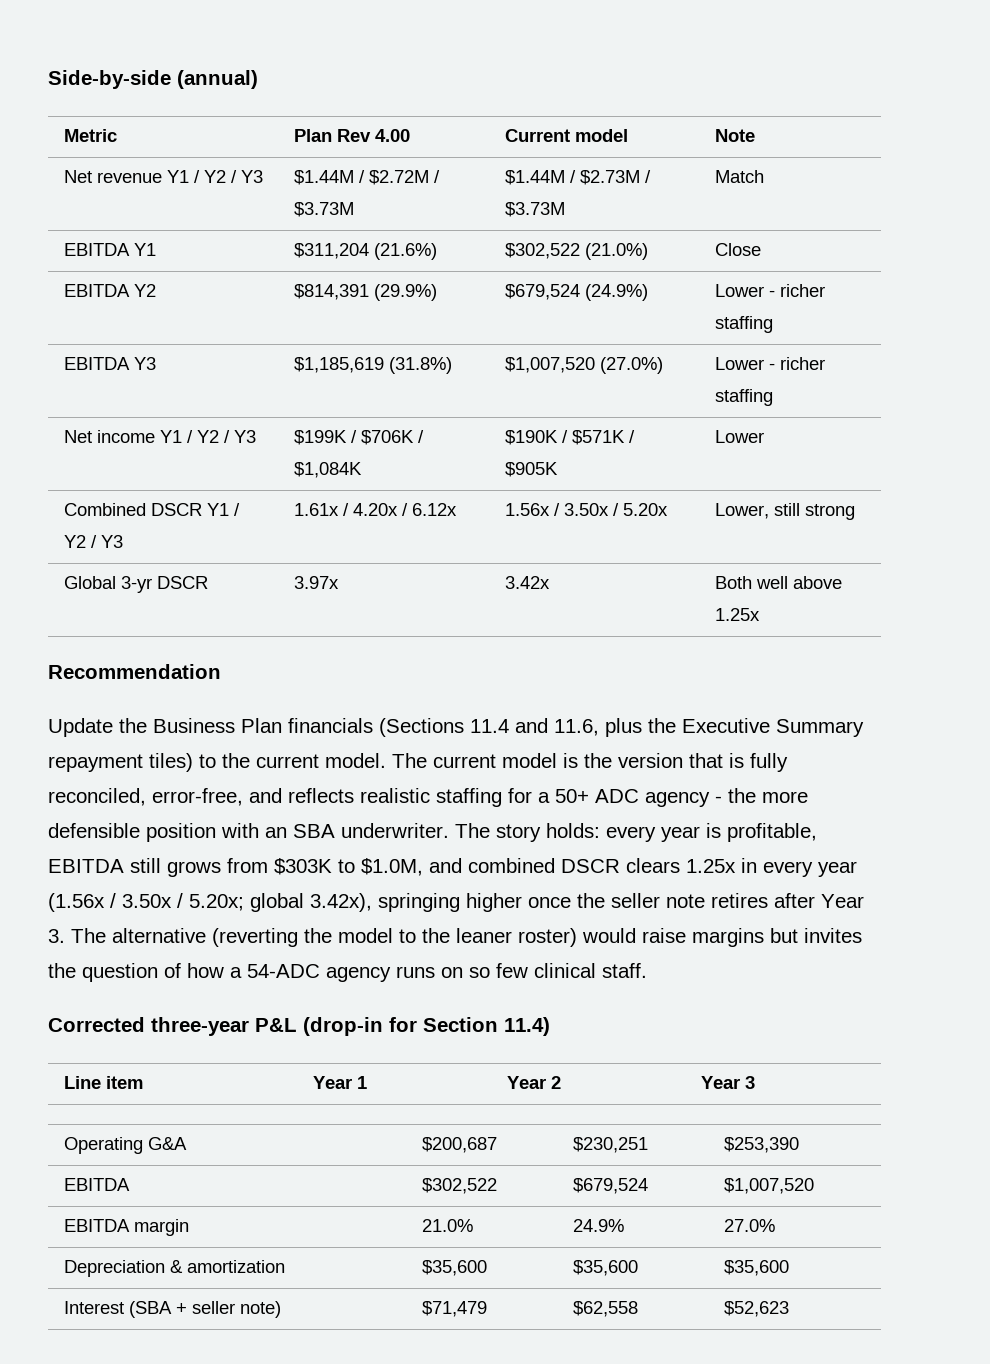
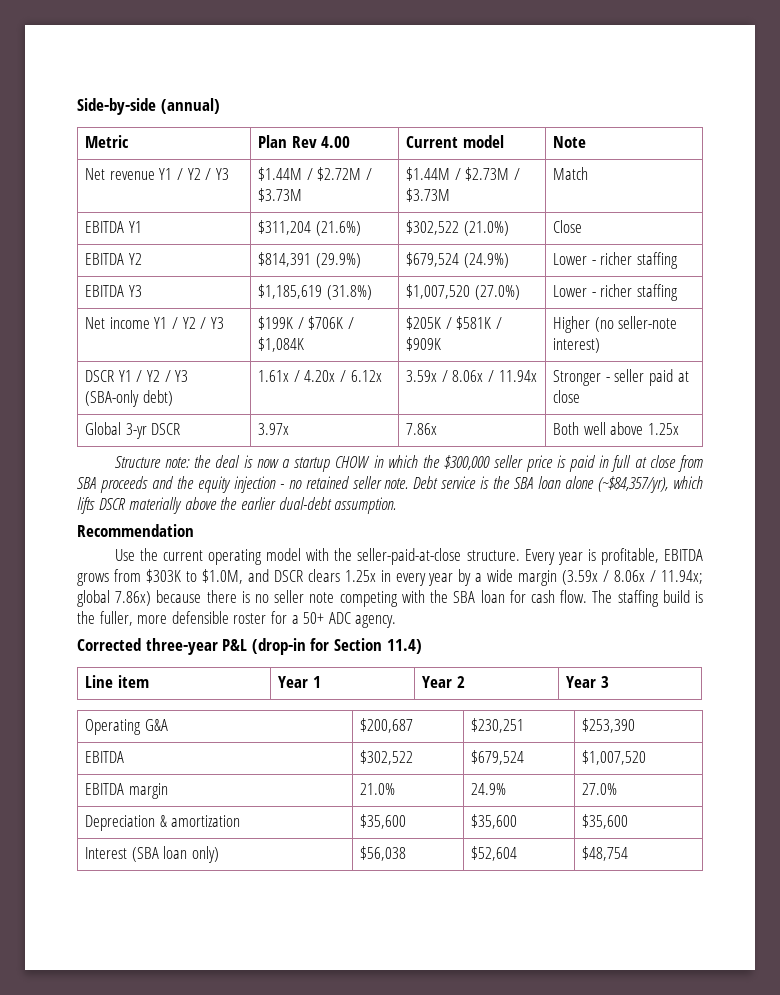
[504,430,635,445] [504,462,558,477] [714,430,764,443] [63,503,146,516] $190K / $571K / $905K | Lower // Combined -> [406,316,502,330] [406,337,442,351] [553,316,678,333] [553,338,601,353] $205K / $581K / $909K | Higher (no seller-note interest) //
(123, 541) none -> [85,390,173,407] (SBA-only debt)
[504,503,668,516] [714,503,855,520] 1.56x / 3.50x / 5.20x | Lower, still strong -> [406,370,537,382] [553,369,689,386] [553,390,581,403] 3.59x / 8.06x / 11.94x | Stronger - seller paid at close
[504,576,550,589] 3.42x -> [406,423,438,435] 7.86x
[48,664,221,679] [48,718,864,737] [48,753,788,772] [48,788,808,807] [48,823,656,842] Recommendation // Update the Business Plan financials (Sections 11.4 and 11.6, plus the Executive Summary repayment tiles) to the current model. The current model is the version that is fully reconciled, error-free, and reflects realistic staffing for a 50+ ADC agency - the more defensible position with an SBA underwriter. The story holds: every -> [114,455,703,472] [77,476,703,493] [77,497,397,514] [77,524,194,537] [114,548,555,565] Structure note: the deal is now a startup CHOW in which the $300,000 seller price is paid in full at close from SBA proceeds and the equity injection - no retained seller note. Debt service is the SBA loan alone (~$84,357/yr), which lifts DSCR materially above the earlier dual-debt assumption. // Recommendation // Use the current operating model with the seller-paid-at-close structure. Every
[130,858,161,873] still -> (704, 555) none
[468,858,555,873] combined -> (269, 575) none
[48,893,864,912] [48,928,862,947] [48,963,647,982] (1.56x / 3.50x / 5.20x; global 3.42x), springing higher once the seller note retires after Year 3. The alternative (reverting the model to the leaner roster) would raise margins but invites the question of how a 54-ADC agency runs on so few clinical staff. -> [458,569,703,586] [77,590,704,607] [77,611,397,628] by a wide margin (3.59x / 8.06x / 11.94x; global 7.86x) because there is no seller note competing with the SBA loan for cash flow. The staffing build is the fuller, more defensible roster for a 50+ ADC agency.
[175,1301,281,1318] [421,1301,487,1317] [572,1301,638,1317] [723,1301,789,1317] + seller note) | $71,479 | $62,558 | $52,623 -> [163,846,219,863] [360,846,407,861] [471,846,518,861] [582,846,629,861] loan only) | $56,038 | $52,604 | $48,754

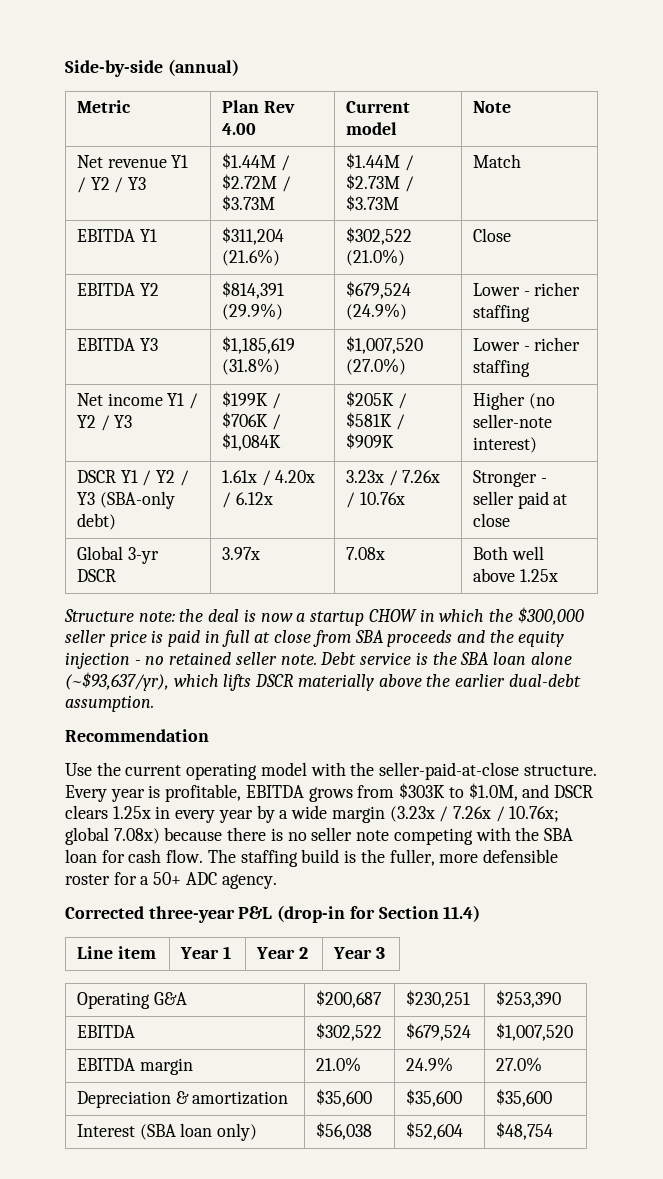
[406,370,537,382] 3.59x / 8.06x / 11.94x -> [345,470,441,486] [345,492,405,508] 3.23x / 7.26x / 10.76x
[406,423,438,435] 7.86x -> [345,547,385,560] 7.08x
[598,476,669,493] (~$84,357/yr), -> [65,672,169,691] (~$93,637/yr),
[562,570,703,585] [77,590,152,607] (3.59x / 8.06x / 11.94x; global 7.86x) -> [389,806,560,822] [65,827,160,845] (3.23x / 7.26x / 10.76x; global 7.08x)

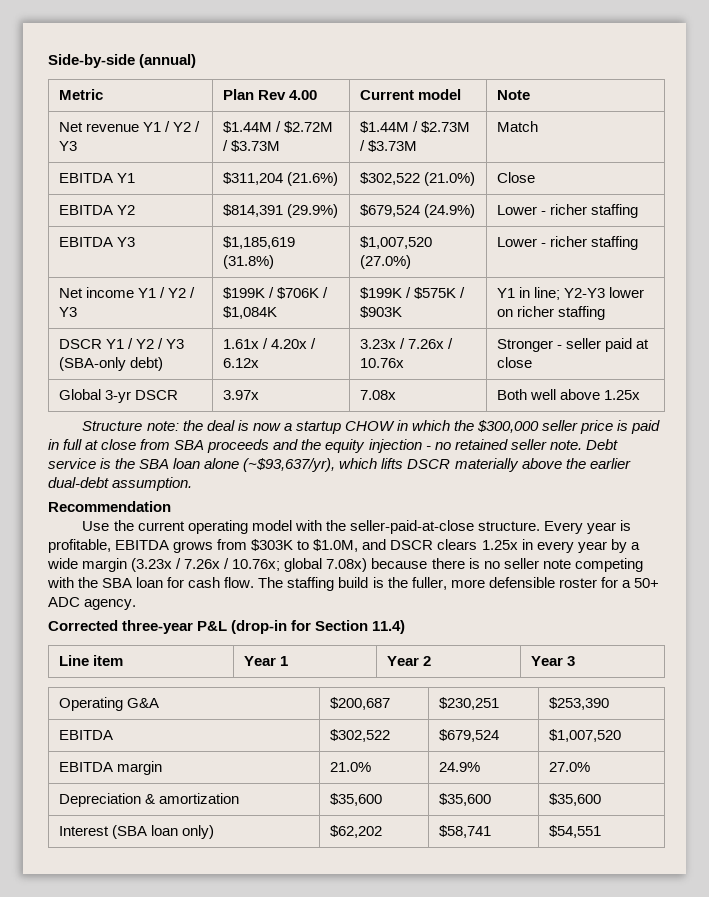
[345,391,407,409] [345,412,405,430] [345,433,394,449] [472,392,555,410] [472,414,552,428] [472,437,537,453] $205K / $581K / $909K | Higher (no seller-note interest) -> [360,287,466,299] [360,306,403,318] [497,287,645,300] [497,306,606,320] $199K / $575K / $903K | Y1 in line; Y2-Y3 lower on richer staffing
[315,1122,372,1140] [405,1122,463,1140] [495,1122,553,1140] $56,038 | $52,604 | $48,754 -> [330,825,383,838] [439,825,492,838] [549,825,602,838] $62,202 | $58,741 | $54,551

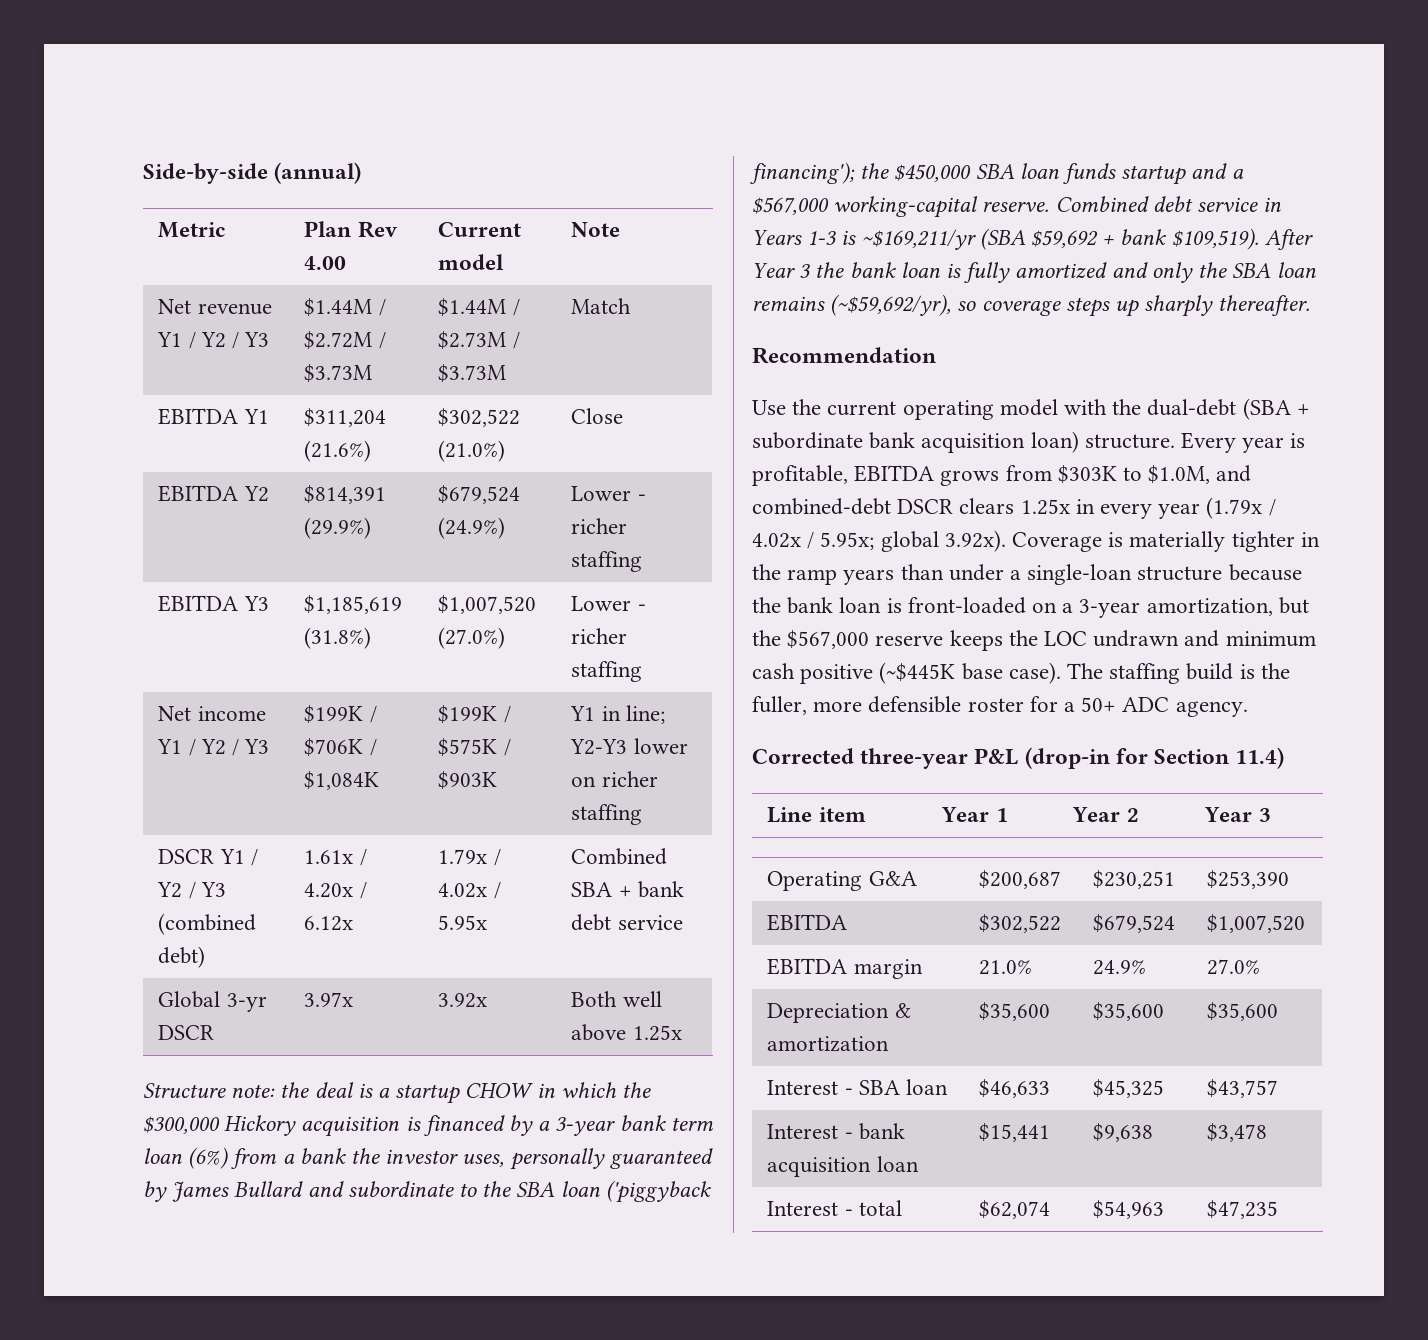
[59,357,127,371] (SBA-only -> [158,913,257,935] (combined
[360,338,454,349] [360,358,405,368] [497,338,650,352] [497,357,533,368] 3.23x / 7.26x / 10.76x | Stronger - seller paid at close -> [438,849,501,866] [438,882,501,899] [438,915,488,930] [571,848,668,865] [571,881,684,898] [571,914,683,931] 1.79x / 4.02x / 5.95x | Combined SBA + bank debt service
[360,390,397,400] 7.08x -> [438,993,488,1008] 3.92x
[252,423,281,431] now -> (373, 1090) none
[542,420,661,434] [48,439,618,453] [48,458,631,472] [48,477,193,491] seller price is paid in full at close from SBA proceeds and the equity injection - no retained seller note. Debt service is the SBA loan alone (~$93,637/yr), which lifts DSCR materially above the earlier dual-debt assumption. -> [224,1115,714,1137] [143,1147,713,1170] [143,1180,711,1203] [750,162,1244,185] [752,196,1282,218] [752,228,1313,250] [752,262,1316,283] [752,294,1311,317] Hickory acquisition is financed by a 3-year bank term loan (6%) from a bank the investor uses, personally guaranteed by James Bullard and subordinate to the SBA loan ('piggyback financing'); the $450,000 SBA loan funds startup and a $567,000 working-capital reserve. Combined debt service in Years 1-3 is ~$169,211/yr (SBA $59,692 + bank $109,519). After Year 3 the bank loan is fully amortized and only the SBA loan remains (~$59,692/yr), so coverage steps up sharply thereafter.
[349,520,474,534] seller-paid-at-close -> [1147,398,1310,420] [752,431,1079,453] dual-debt (SBA + subordinate bank acquisition loan)
(387, 544) none -> [752,498,891,515] combined-debt
[610,539,640,553] [47,558,643,572] [47,577,255,588] by a wide margin (3.23x / 7.26x / 10.76x; global 7.08x) because there is no seller note competing with the SBA loan for cash flow. -> [1206,497,1276,519] [752,530,1320,552] [752,564,1302,585] [752,597,1309,618] [752,630,1316,651] [752,662,1061,684] (1.79x / 4.02x / 5.95x; global 3.92x). Coverage is materially tighter in the ramp years than under a single-loan structure because the bank loan is front-loaded on a 3-year amortization, but the $567,000 reserve keeps the LOC undrawn and minimum cash positive (~$445K base case).
[112,825,215,839] [330,825,383,838] [439,825,492,838] [549,825,602,838] (SBA loan only) | $62,202 | $58,741 | $54,551 -> [844,1079,948,1095] [979,1079,1051,1098] [1093,1079,1165,1098] [1207,1079,1279,1098] [767,1123,905,1140] [767,1156,919,1177] [979,1123,1051,1142] [1093,1123,1154,1142] [1207,1123,1268,1142] [767,1200,902,1216] [979,1200,1051,1219] [1093,1200,1165,1219] [1207,1200,1279,1219] - SBA loan | $46,633 | $45,325 | $43,757 // Interest - bank acquisition loan | $15,441 | $9,638 | $3,478 // Interest - total | $62,074 | $54,963 | $47,235

